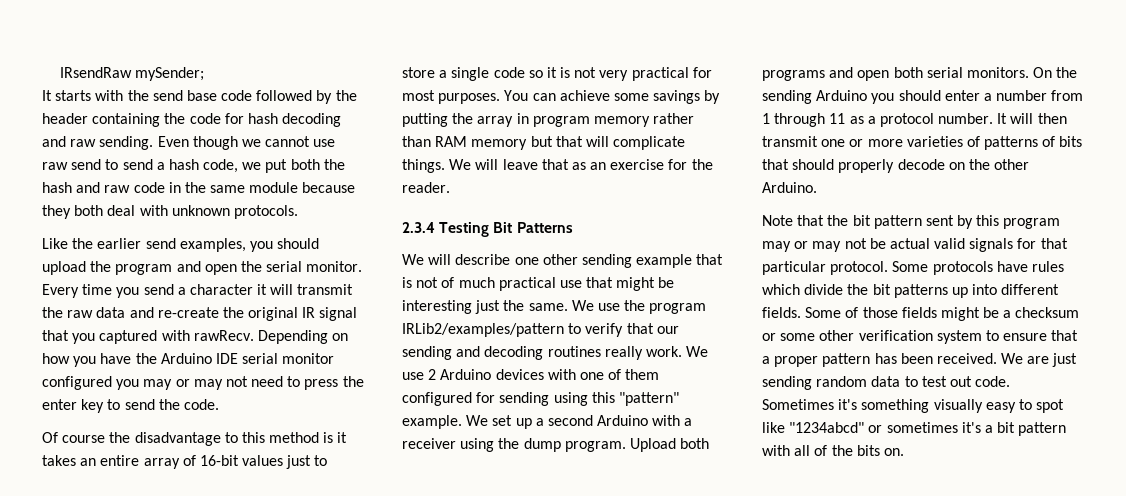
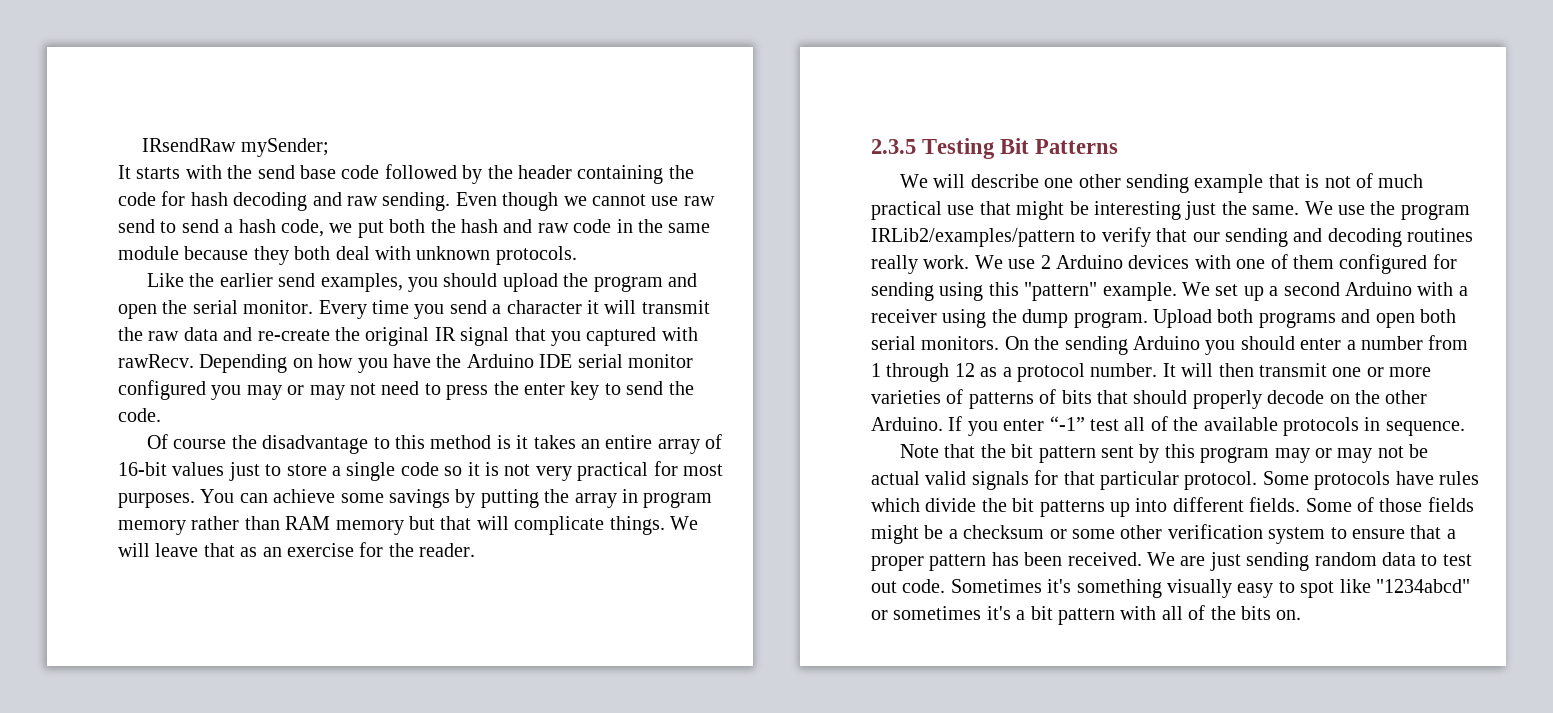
[402,222,435,233] 2.3.4 -> [871,139,916,154] 2.3.5
[829,113,846,124] 11 -> [954,363,975,377] 12
(817, 187) none -> [948,416,1465,436] If you enter “-1” test all of the available protocols in sequence.

